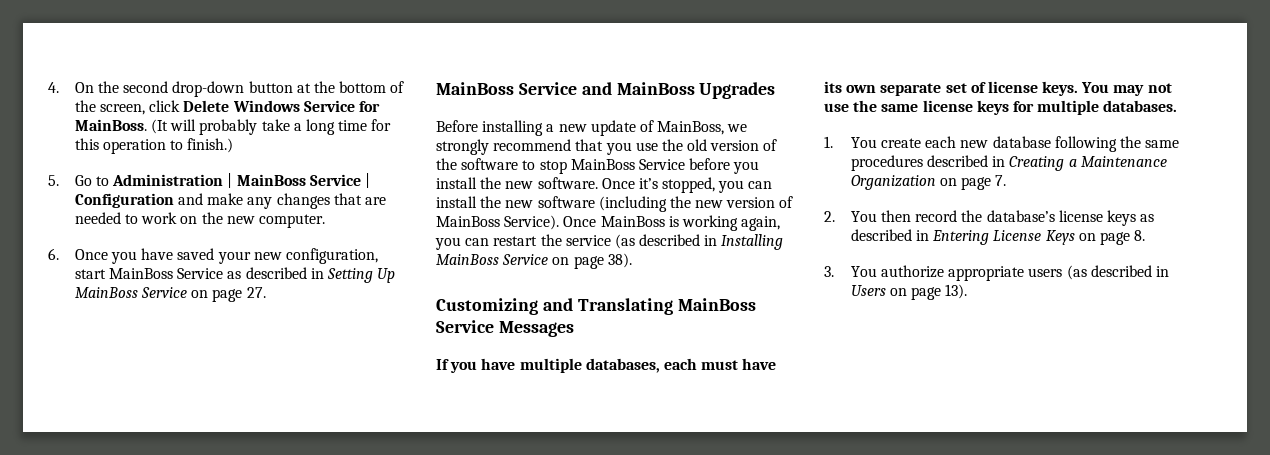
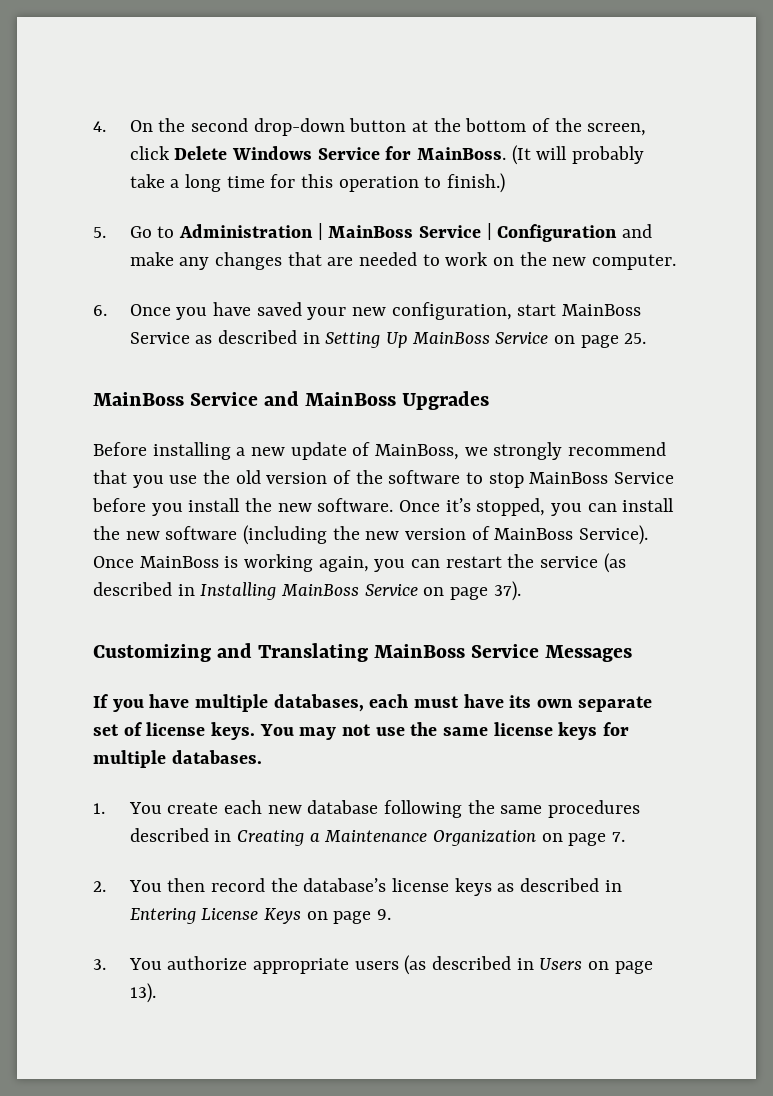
[246,287,266,298] 27. -> [624,333,647,344] 25.
[607,253,632,268] 38). -> [493,581,521,601] 37).
[1134,230,1146,241] 8. -> [376,909,391,920] 9.

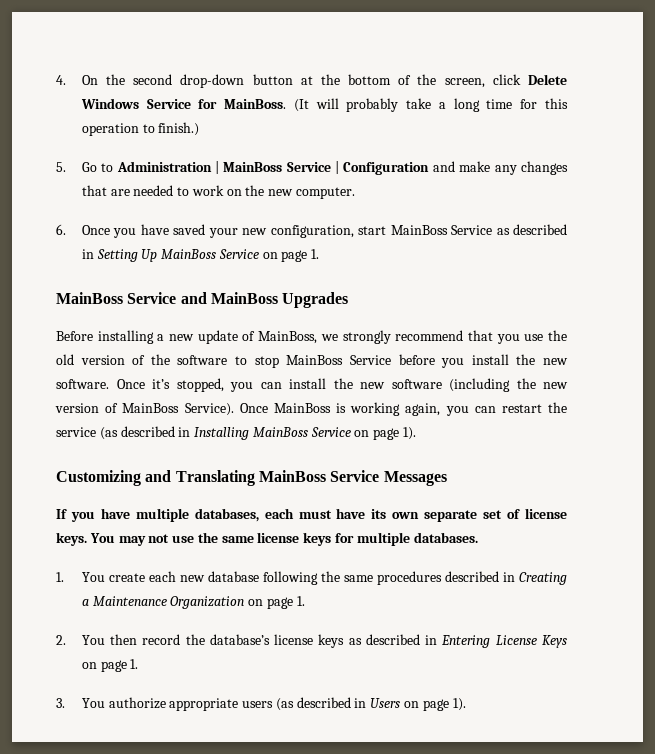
[624,333,647,344] 25. -> [311,249,320,259] 1.
[493,581,521,601] 37). -> [403,427,417,440] 1).
[611,832,625,842] 7. -> [296,596,305,606] 1.
[376,909,391,920] 9. -> [130,659,139,669] 1.
[129,983,156,1003] 13). -> [452,698,466,711] 1).

